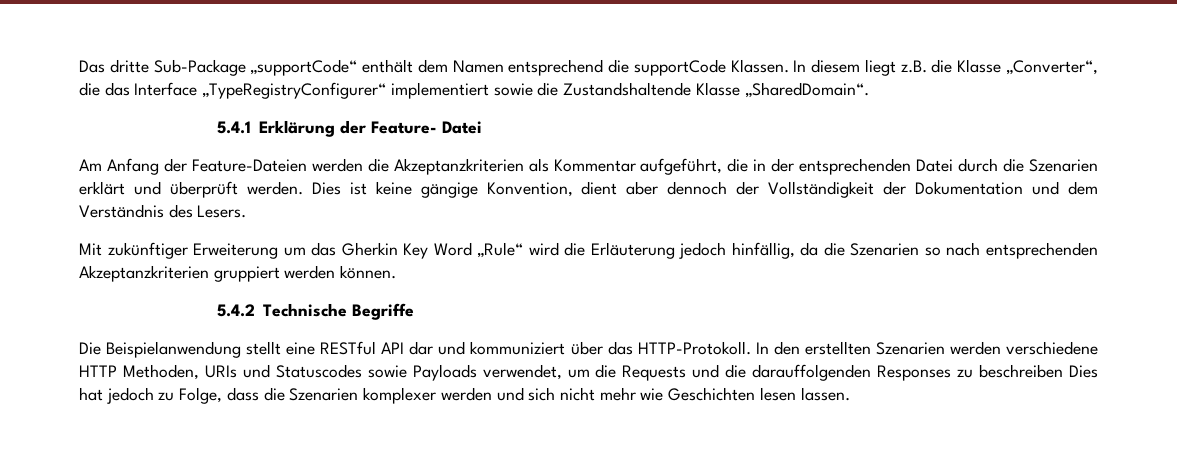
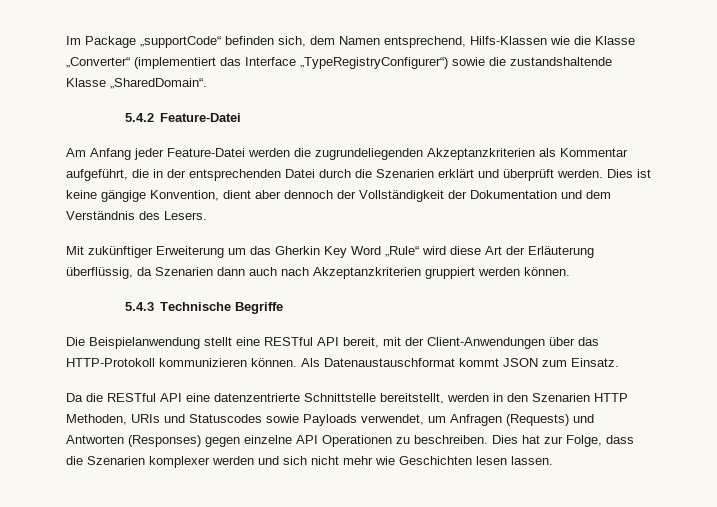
[79,59,1098,76] [79,82,489,99] Das dritte Sub-Package „supportCode“ enthält dem Namen entsprechend die supportCode Klassen. In diesem liegt z.B. die Klasse „Converter“, die das Interface „TypeRegistryConfigurer“ implementiert -> [66,36,635,48] [66,57,448,69] Im Package „supportCode“ befinden sich, dem Namen entsprechend, Hilfs-Klassen wie die Klasse „Converter“ (implementiert das Interface „TypeRegistryConfigurer“)
[563,82,692,96] Zustandshaltende -> [510,57,612,66] zustandshaltende
[216,120,482,137] 5.4.1 Erklärung der Feature- Datei -> [124,113,242,122] 5.4.2 Feature-Datei
[163,158,307,172] der Feature-Dateien -> [134,148,245,160] jeder Feature-Datei
(389, 165) none -> [315,148,423,160] zugrundeliegenden
[564,242,1098,259] die Erläuterung jedoch hinfällig, da die Szenarien so nach entsprechenden -> [450,246,594,258] [66,267,309,279] diese Art der Erläuterung überflüssig, da Szenarien dann auch nach
[216,304,255,317] 5.4.2 -> [124,302,154,311] 5.4.3
[409,341,1099,355] dar und kommuniziert über das HTTP-Protokoll. In den erstellten Szenarien werden verschiedene -> [343,337,599,349] [66,358,619,367] [66,393,590,404] bereit, mit der Client-Anwendungen über das HTTP-Protokoll kommunizieren können. Als Datenaustauschformat kommt JSON zum Einsatz. // Da die RESTful API eine datenzentrierte Schnittstelle bereitstellt, werden in den Szenarien
[595,364,1099,381] [79,387,175,404] die Requests und die darauffolgenden Responses zu beschreiben Dies hat jedoch zu -> [450,414,594,426] [66,435,563,447] Anfragen (Requests) und Antworten (Responses) gegen einzelne API Operationen zu beschreiben. Dies hat zur

